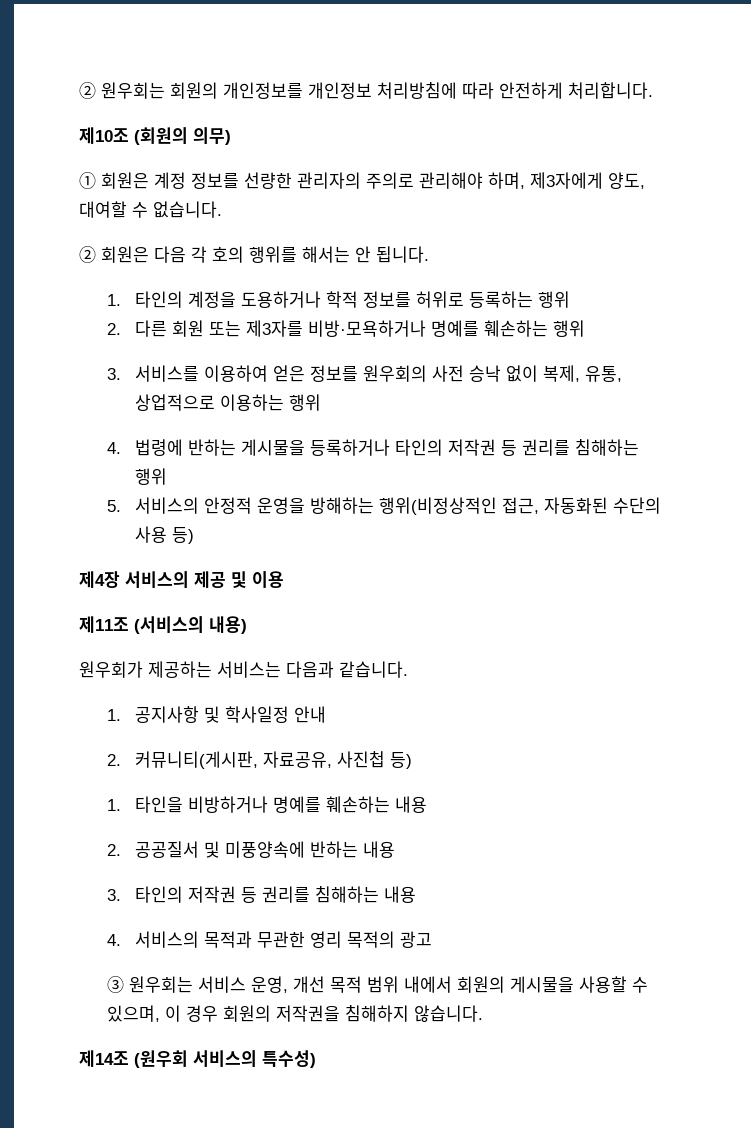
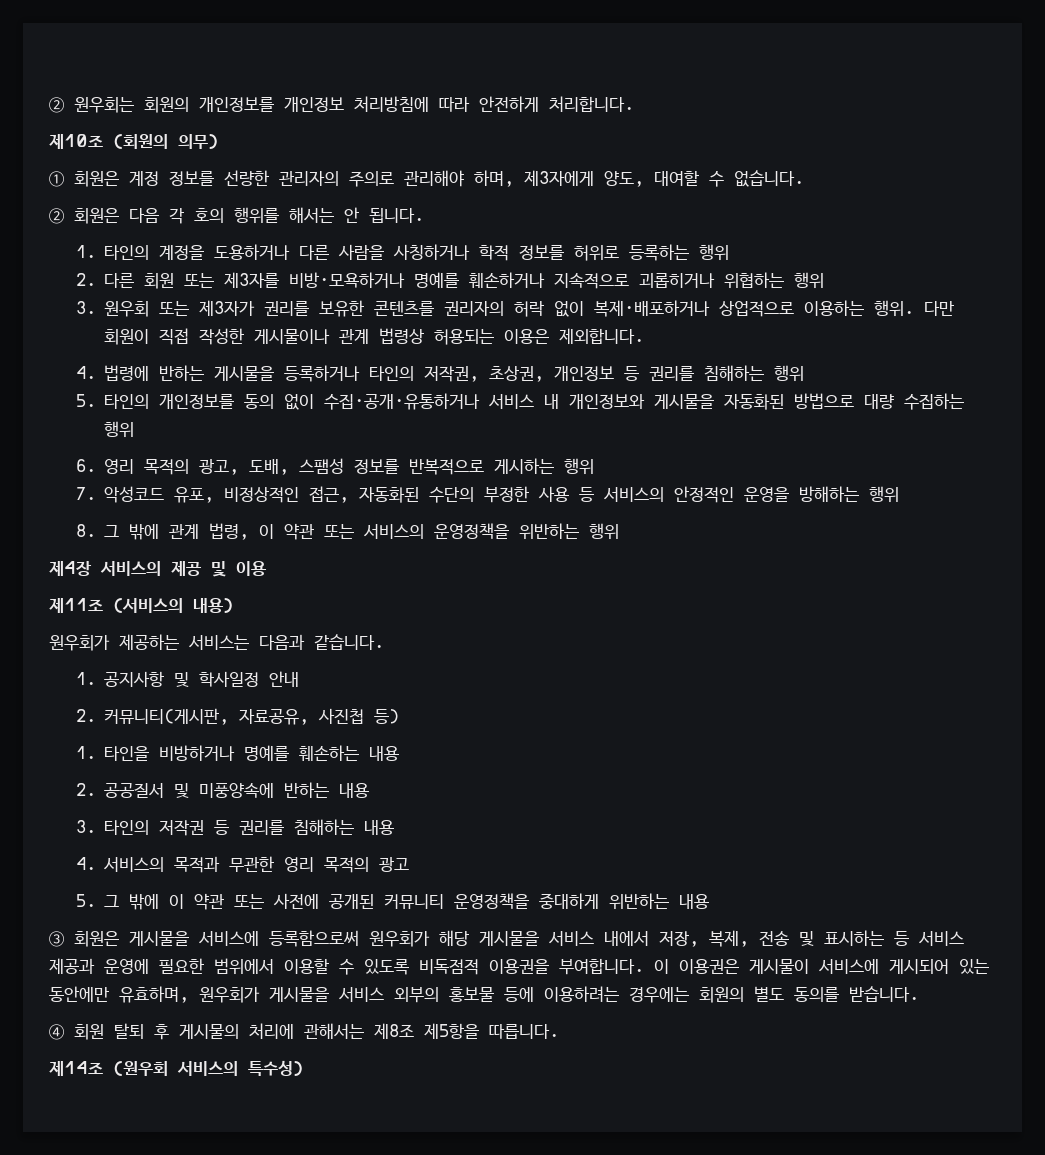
(321, 299) none -> [299,244,471,260] 다른 사람을 사칭하거나
[483,320,585,337] [106,365,622,382] [134,394,321,411] 훼손하는 행위 // 3. 서비스를 이용하여 얻은 정보를 원우회의 사전 승낙 없이 복제, 유통, 상업적으로 이용하는 행위 -> [469,272,825,289] [75,300,955,317] [104,328,645,345] 훼손하거나 지속적으로 괴롭히거나 위협하는 행위 // 3. 원우회 또는 제3자가 권리를 보유한 콘텐츠를 권리자의 허락 없이 복제·배포하거나 상업적으로 이용하는 행위. 다만 회원이 직접 작성한 게시물이나 관계 법령상 허용되는 이용은 제외합니다.
[447,439,496,456] 저작권 -> [424,366,615,382] 저작권, 초상권, 개인정보
[134,497,661,515] [134,526,194,544] 서비스의 안정적 운영을 방해하는 행위(비정상적인 접근, 자동화된 수단의 사용 등) -> [104,393,965,410] [104,421,135,438] [75,458,595,475] [75,486,900,503] [75,523,620,540] 타인의 개인정보를 동의 없이 수집·공개·유통하거나 서비스 내 개인정보와 게시물을 자동화된 방법으로 대량 수집하는 행위 // 6. 영리 목적의 광고, 도배, 스팸성 정보를 반복적으로 게시하는 행위 // 7. 악성코드 유포, 비정상적인 접근, 자동화된 수단의 부정한 사용 등 서비스의 안정적인 운영을 방해하는 행위 // 8. 그 밖에 관계 법령, 이 약관 또는 서비스의 운영정책을 위반하는 행위
[106,976,648,993] [106,1005,483,1022] ③ 원우회는 서비스 운영, 개선 목적 범위 내에서 회원의 게시물을 사용할 수 있으며, 이 경우 회원의 저작권을 침해하지 않습니다. -> [75,893,710,910] [49,930,964,947] [49,958,989,975] [49,986,919,1003] [49,1023,559,1040] 5. 그 밖에 이 약관 또는 사전에 공개된 커뮤니티 운영정책을 중대하게 위반하는 내용 // ③ 회원은 게시물을 서비스에 등록함으로써 원우회가 해당 게시물을 서비스 내에서 저장, 복제, 전송 및 표시하는 등 서비스 제공과 운영에 필요한 범위에서 이용할 수 있도록 비독점적 이용권을 부여합니다. 이 이용권은 게시물이 서비스에 게시되어 있는 동안에만 유효하며, 원우회가 게시물을 서비스 외부의 홍보물 등에 이용하려는 경우에는 회원의 별도 동의를 받습니다. // ④ 회원 탈퇴 후 게시물의 처리에 관해서는 제8조 제5항을 따릅니다.

